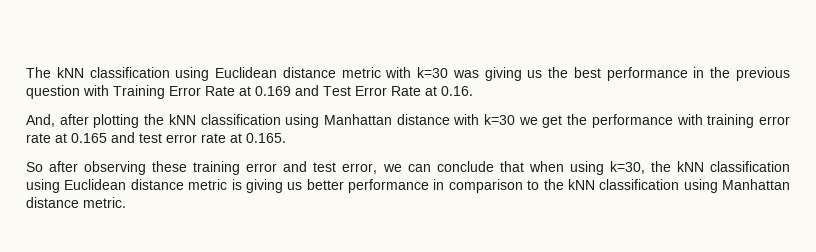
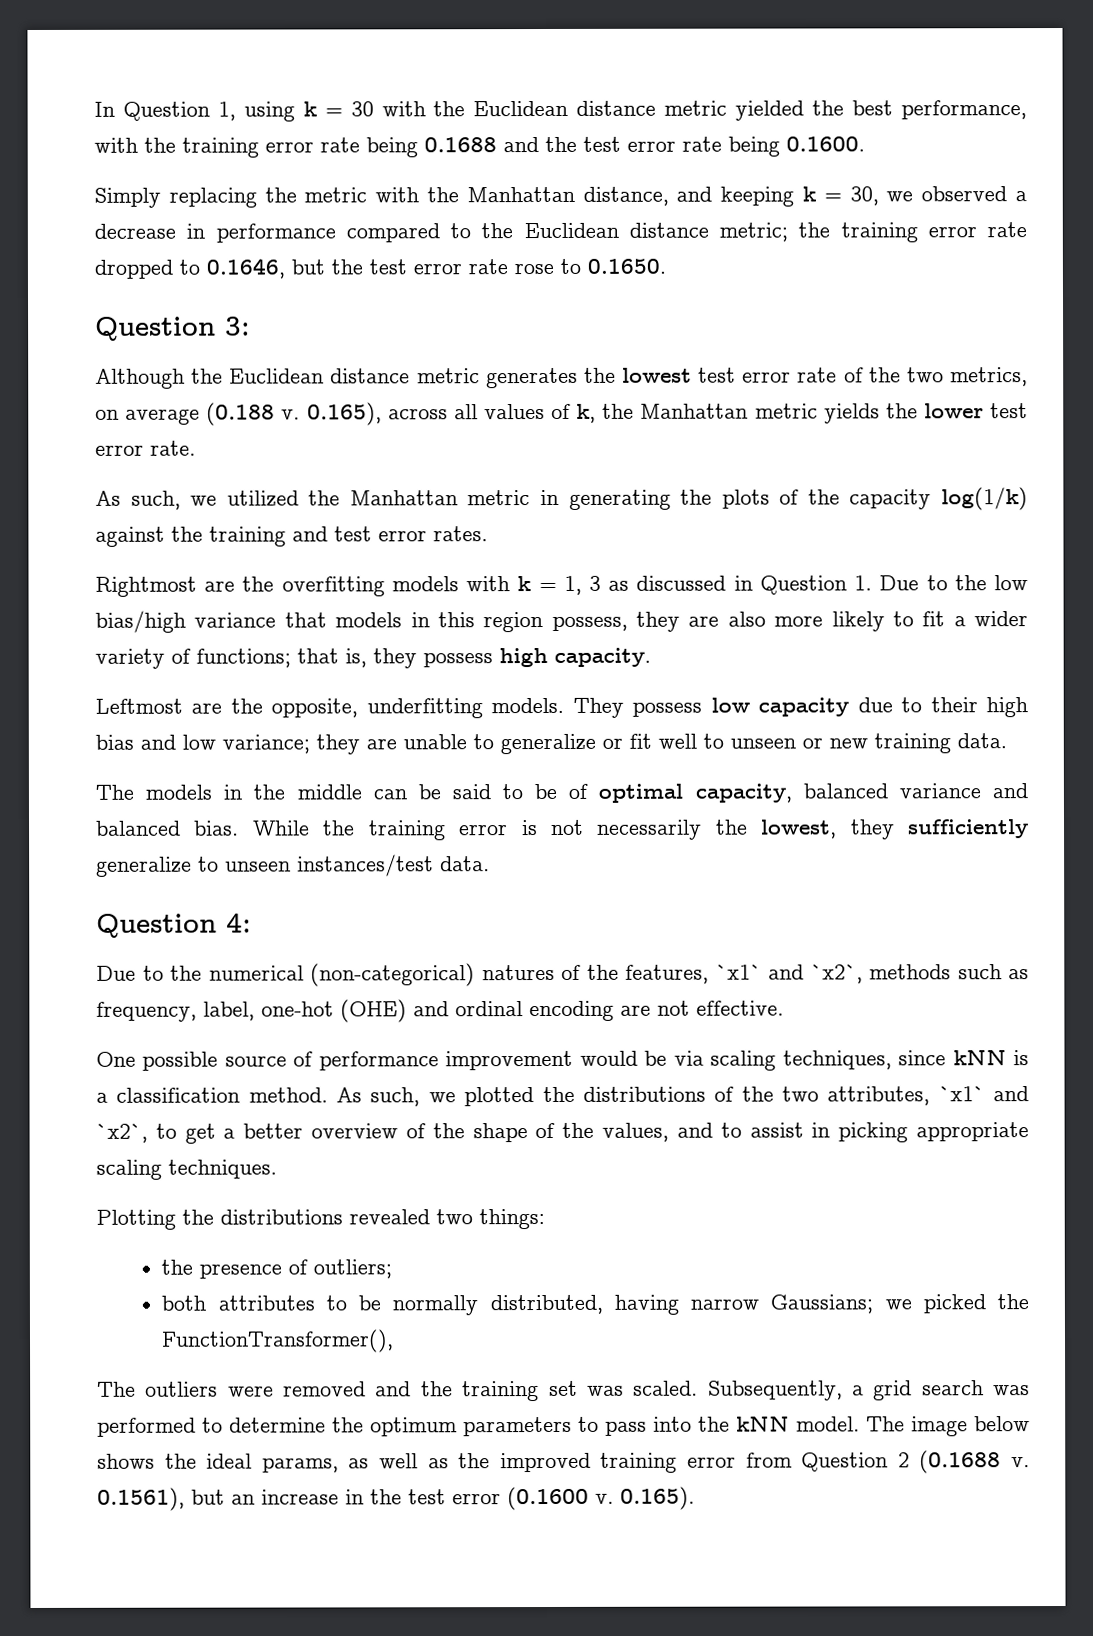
[26,67,790,81] [26,85,473,99] [26,114,791,128] [26,132,286,143] [26,161,790,175] [26,179,790,193] [26,197,126,208] The kNN classification using Euclidean distance metric with k=30 was giving us the best performance in the previous question with Training Error Rate at 0.169 and Test Error Rate at 0.16. // And, after plotting the kNN classification using Manhattan distance with k=30 we get the performance with training error rate at 0.165 and test error rate at 0.165. // So after observing these training error and test error, we can conclude that when using k=30, the kNN classification using Euclidean distance metric is giving us better performance in comparison to the kNN classification using Manhattan distance metric. -> [94,100,1027,122] [94,136,865,158] [94,186,1027,208] [94,222,1027,243] [94,258,666,279] [95,316,251,341] [95,367,1028,389] [95,402,1028,426] [95,440,196,456] [95,487,1028,511] [95,526,488,547] [95,575,1028,597] [95,610,1028,633] [95,647,651,669] [95,697,1028,719] [95,733,1007,755] [95,783,1028,803] [96,819,1029,841] [96,854,490,877] [96,913,252,938] [96,963,1029,987] [96,999,784,1023] [96,1050,1029,1071] [96,1086,1029,1107] [96,1122,1030,1144] [96,1159,277,1180] [96,1209,545,1230] [161,1259,393,1279] [161,1294,1030,1316] [161,1329,395,1353] [97,1380,1030,1402] [97,1416,1030,1437] [97,1450,1031,1474] [97,1486,695,1511] In Question 1, using k = 30 with the Euclidean distance metric yielded the best performance, with the training error rate being 0.1688 and the test error rate being 0.1600. // Simply replacing the metric with the Manhattan distance, and keeping k = 30, we observed a decrease in performance compared to the Euclidean distance metric; the training error rate dropped to 0.1646, but the test error rate rose to 0.1650. // Question 3: // Although the Euclidean distance metric generates the lowest test error rate of the two metrics, on average (0.188 v. 0.165), across all values of k, the Manhattan metric yields the lower test error rate. // As such, we utilized the Manhattan metric in generating the plots of the capacity log(1/k) against the training and test error rates. // Rightmost are the overfitting models with k = 1, 3 as discussed in Question 1. Due to the low bias/high variance that models in this region possess, they are also more likely to fit a wider variety of functions; that is, they possess high capacity. // Leftmost are the opposite, underfitting models. They possess low capacity due to their high bias and low variance; they are unable to generalize or fit well to unseen or new training data. // The models in the middle can be said to be of optimal capacity, balanced variance and balanced bias. While the training error is not necessarily the lowest, they sufficiently generalize to unseen instances/test data. // Question 4: // Due to the numerical (non-categorical) natures of the features, `x1` and `x2`, methods such as frequency, label, one-hot (OHE) and ordinal encoding are not effective. // One possible source of performance improvement would be via scaling techniques, since kNN is a classification method. As such, we plotted the distributions of the two attributes, `x1` and `x2`, to get a better overview of the shape of the values, and to assist in picking appropriate scaling techniques. // Plotting the distributions revealed two things: // the presence of outliers; // both attributes to be normally distributed, having narrow Gaussians; we picked the FunctionTransformer(), // The outliers were removed and the training set was scaled. Subsequently, a grid search was performed to determine the optimum parameters to pass into the kNN model. The image below shows the ideal params, as well as the improved training error from Question 2 (0.1688 v. 0.1561), but an increase in the test error (0.1600 v. 0.165).

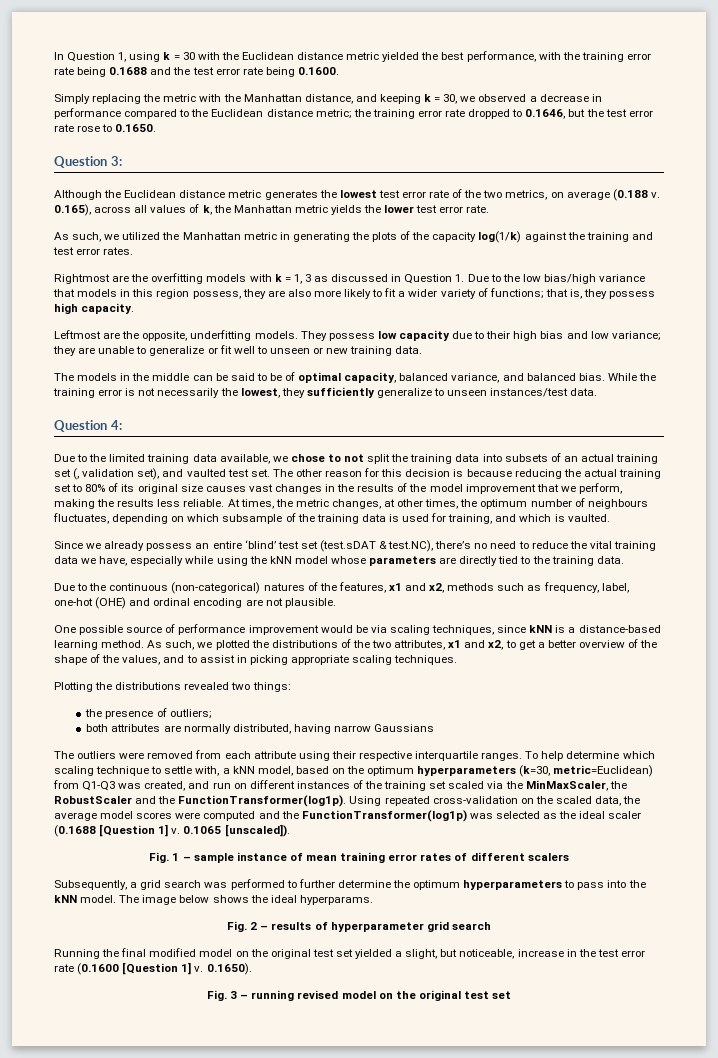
[898,783,981,799] variance -> [451,373,500,383] variance,
[208,965,304,981] numerical -> [109,453,659,464] [54,468,661,480] [54,483,622,494] [54,498,648,509] [53,513,610,524] [54,540,656,552] [54,556,624,566] [54,583,169,591] limited training data available, we chose to not split the training data into subsets of an actual training set (, validation set), and vaulted test set. The other reason for this decision is because reducing the actual training set to 80% of its original size causes vast changes in the results of the model improvement that we perform, making the results less reliable. At times, the metric changes, at other times, the optimum number of neighbours fluctuates, depending on which subsample of the training data is used for training, and which is vaulted. // Since we already possess an entire ‘blind’ test set (test.sDAT & test.NC), there’s no need to reduce the vital training data we have, especially while using the kNN model whose parameters are directly tied to the training data. // Due to the continuous
[715,964,863,984] `x1` and `x2`, -> [388,583,445,593] x1 and x2,
[696,1000,784,1016] effective. -> [284,598,336,608] plausible.
[116,1087,241,1103] classification -> [578,625,661,633] [54,640,98,650] distance-based learning
[938,1086,1029,1102] [96,1123,148,1143] `x1` and `x2`, -> [448,640,504,650] x1 and x2,
[325,1295,382,1311] to be -> [163,725,181,732] are
[770,1294,1030,1314] [161,1329,395,1353] Gaussians; we picked the FunctionTransformer(), -> [374,724,435,732] Gaussians
[375,1380,699,1402] and the training set was scaled. -> [195,750,655,761] [54,765,654,777] [53,780,627,791] [54,795,641,807] [54,810,642,822] [54,824,290,837] [149,852,569,863] from each attribute using their respective interquartile ranges. To help determine which scaling technique to settle with, a kNN model, based on the optimum hyperparameters (k=30, metric=Euclidean) from Q1-Q3 was created, and run on different instances of the training set scaled via the MinMaxScaler, the RobustScaler and the FunctionTransformer(log1p). Using repeated cross-validation on the scaled data, the average model scores were computed and the FunctionTransformer(log1p) was selected as the ideal scaler (0.1688 [Question 1] v. 0.1065 [unscaled]). // Fig. 1 – sample instance of mean training error rates of different scalers //
(223, 1425) none -> [298,879,335,888] further
[463,1416,572,1437] parameters -> [463,880,563,890] hyperparameters
[261,1450,1031,1474] [97,1487,255,1511] params, as well as the improved training error from Question 2 (0.1688 v. 0.1561), but an -> [299,895,373,905] [227,921,491,932] [54,948,515,959] hyperparams. // Fig. 2 – results of hyperparameter grid search // Running the final modified model on the original test set yielded a slight, but noticeable,
[507,1486,695,1511] (0.1600 v. 0.165). -> [54,962,252,975] [206,990,512,1001] rate (0.1600 [Question 1] v. 0.1650). // Fig. 3 – running revised model on the original test set

